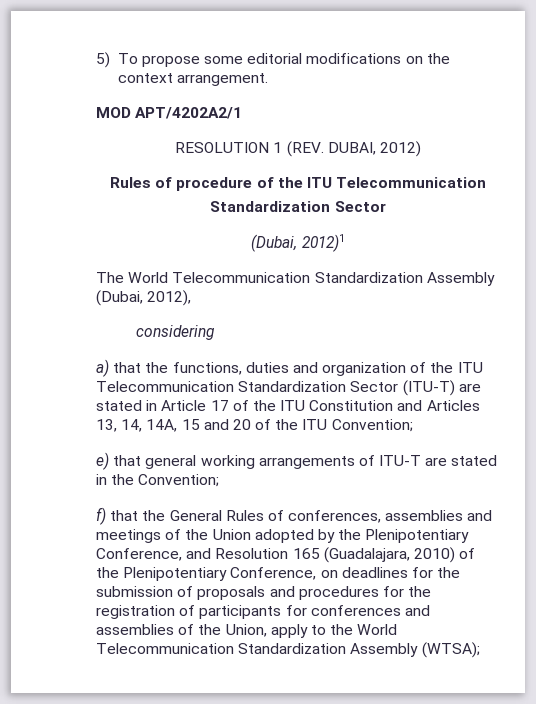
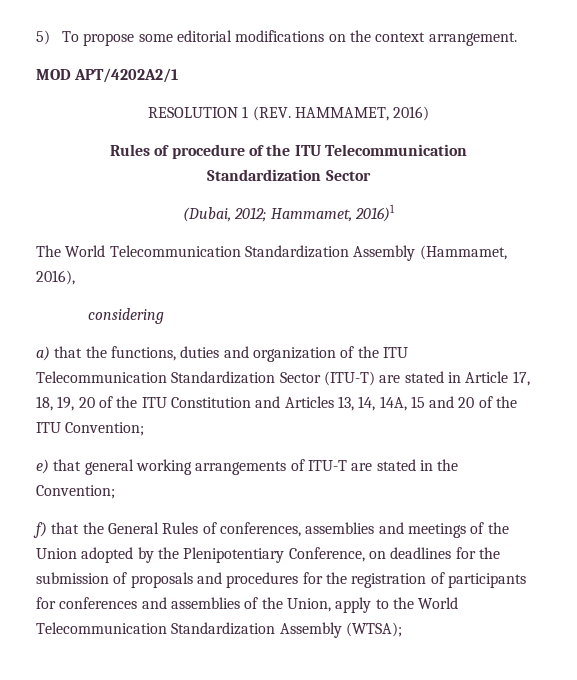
[327,141,421,157] DUBAI, 2012) -> [294,106,430,121] HAMMAMET, 2016)
[301,234,345,252] 2012)1 -> [234,204,395,222] 2012; Hammamet, 2016)1
[96,290,192,306] (Dubai, 2012), -> [419,245,507,260] [36,270,75,285] (Hammamet, 2016),
[210,400,229,411] 17 -> [512,371,530,386] [36,396,95,411] 17, 18, 19, 20
[186,547,476,563] [96,567,317,581] and Resolution 165 (Guadalajara, 2010) of the Plenipotentiary Conference, -> (365, 554) none

